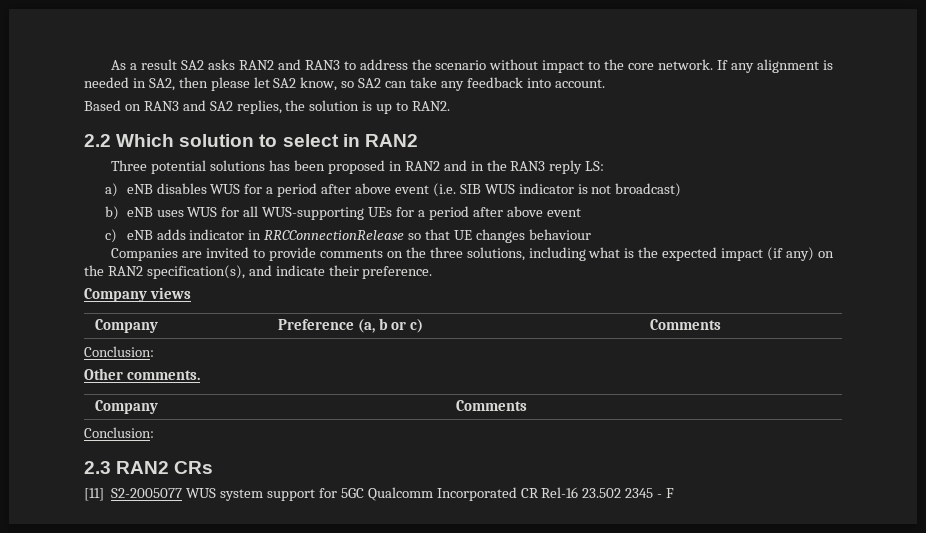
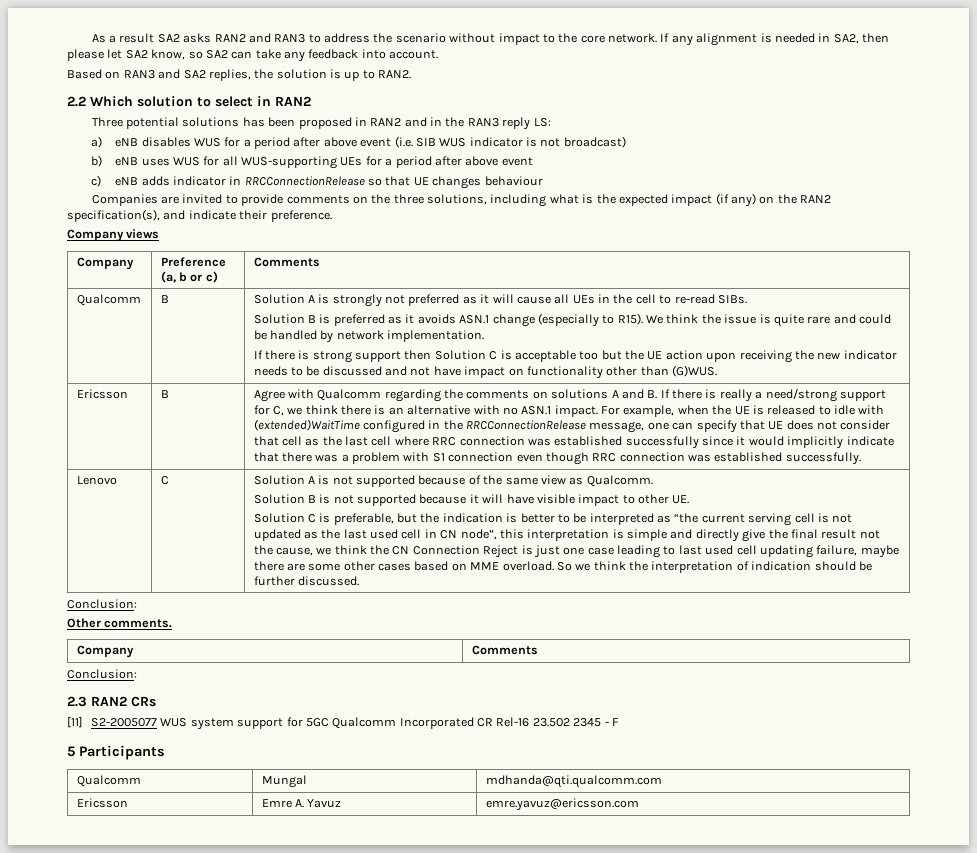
(721, 324) none -> [76,294,141,306] [160,295,169,303] [253,294,747,307] [253,313,892,327] [253,330,485,343] [253,350,897,363] [253,365,718,379] [76,389,128,399] [160,390,169,398] [253,388,886,402] [253,405,885,417] [253,419,891,433] [253,436,894,449] [253,452,861,465] [76,476,117,485] [160,476,169,485] [253,475,653,487] [253,494,690,506] [253,513,853,526] [253,529,880,542] [253,545,899,558] [253,561,872,573] [253,576,359,586] // Qualcomm | B | Solution A is strongly not preferred as it will cause all UEs in the cell to re-read SIBs. // Solution B is preferred as it avoids ASN.1 change (especially to R15). We think the issue is quite rare and could be handled by network implementation. // If there is strong support then Solution C is acceptable too but the UE action upon receiving the new indicator needs to be discussed and not have impact on functionality other than (G)WUS. // Ericsson | B | Agree with Qualcomm regarding the comments on solutions A and B. If there is really a need/strong support for C, we think there is an alternative with no ASN.1 impact. For example, when the UE is released to idle with (extended)WaitTime configured in the RRCConnectionRelease message, one can specify that UE does not consider that cell as the last cell where RRC connection was established successfully since it would implicitly indicate that there was a problem with S1 connection even though RRC connection was established successfully. // Lenovo | C | Solution A is not supported because of the same view as Qualcomm. // Solution B is not supported because it will have visible impact to other UE. // Solution C is preferable, but the indication is better to be interpreted as “the current serving cell is not updated as the last used cell in CN node”, this interpretation is simple and directly give the final result not the cause, we think the CN Connection Reject is just one case leading to last used cell updating failure, maybe there are some other cases based on MME overload. So we think the interpretation of indication should be further discussed.
(675, 493) none -> [67,745,165,760] [76,775,141,787] [261,775,307,788] [485,775,662,788] [76,798,128,808] [261,799,342,808] [485,798,639,811] // 5 Participants // Qualcomm | Mungal | mdhanda@qti.qualcomm.com // Ericsson | Emre A. Yavuz | emre.yavuz@ericsson.com

